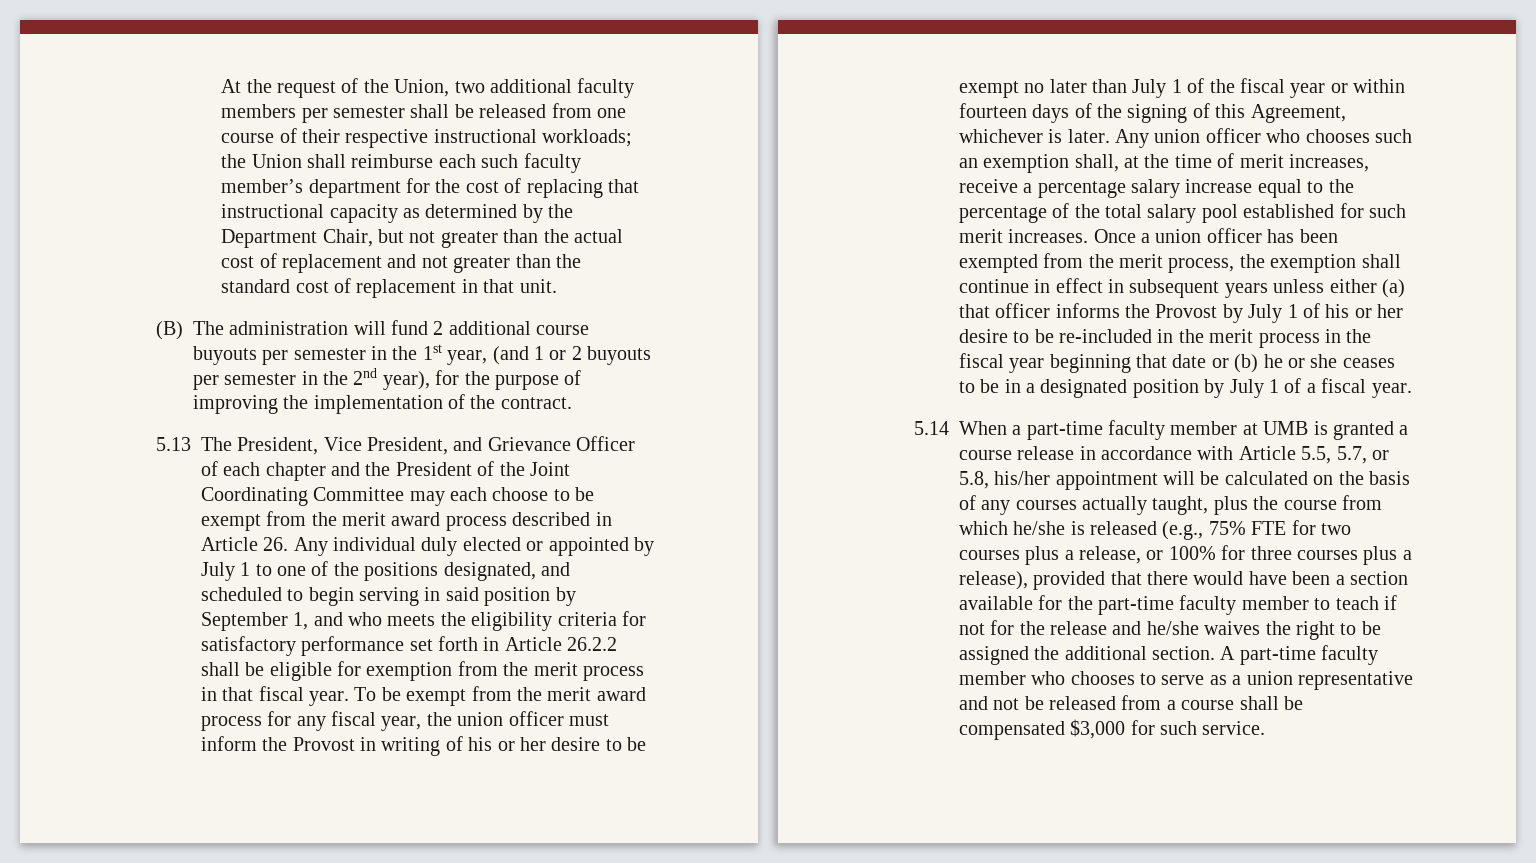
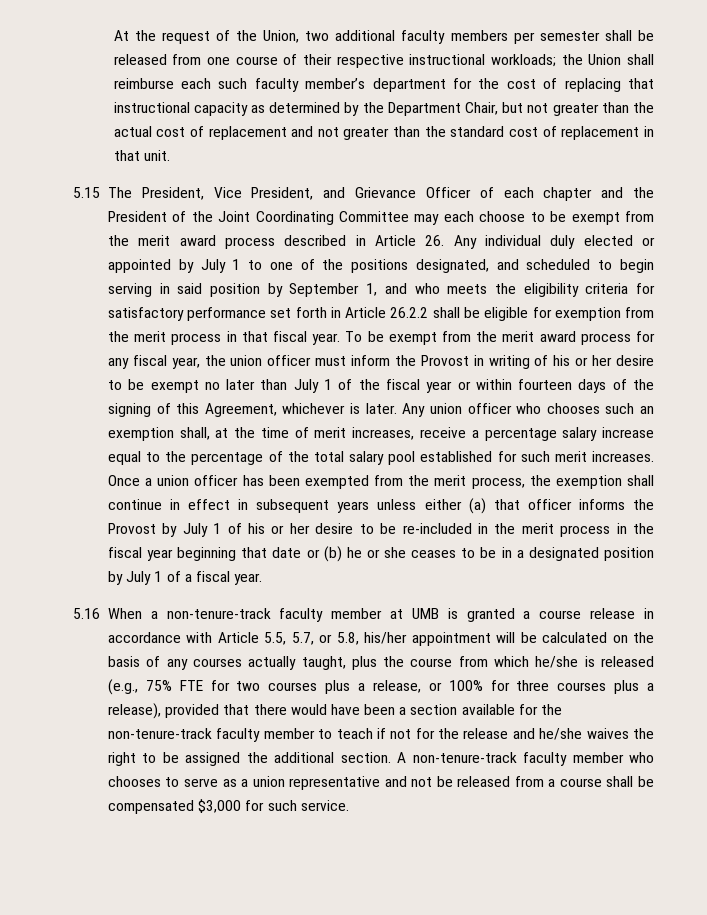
[155,320,590,340] [192,344,652,365] [192,368,582,390] [192,394,572,414] [155,437,191,451] (B) The administration will fund 2 additional course buyouts per semester in the 1st year, (and 1 or 2 buyouts per semester in the 2nd year), for the purpose of improving the implementation of the contract. // 5.13 -> [73,187,101,198] 5.15
[913,421,949,435] 5.14 -> [73,608,101,619] 5.16
[1026,421,1103,440] part-time -> [166,608,271,619] non-tenure-track
[1097,596,1174,615] part-time -> [107,728,212,739] non-tenure-track
[1239,646,1316,665] part-time -> [412,752,517,763] non-tenure-track

